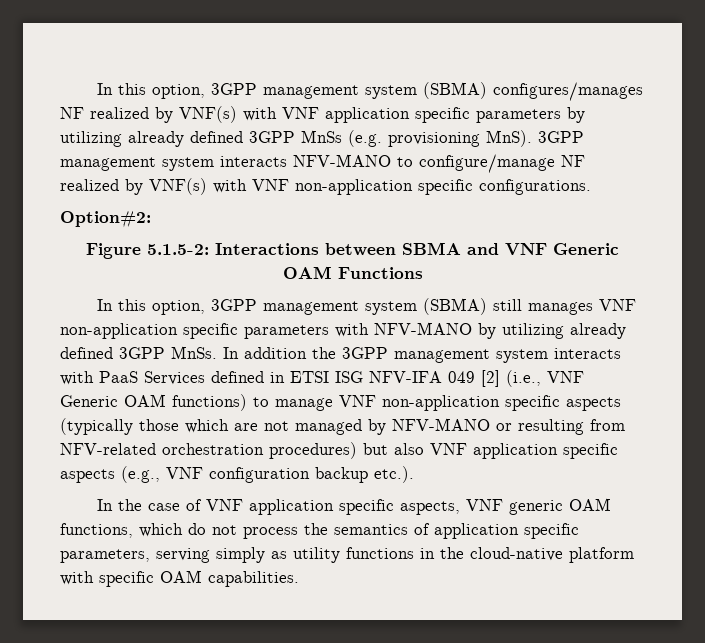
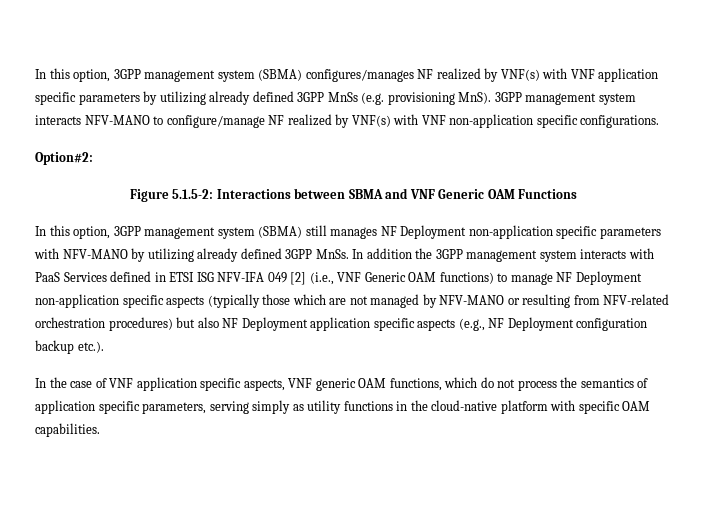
[598,299,636,311] VNF -> [380,225,467,239] NF Deployment
[339,395,376,407] VNF -> [556,271,642,285] NF Deployment
[430,443,467,455] VNF -> [222,317,308,331] NF Deployment
[166,467,203,479] VNF -> [488,317,574,331] NF Deployment

